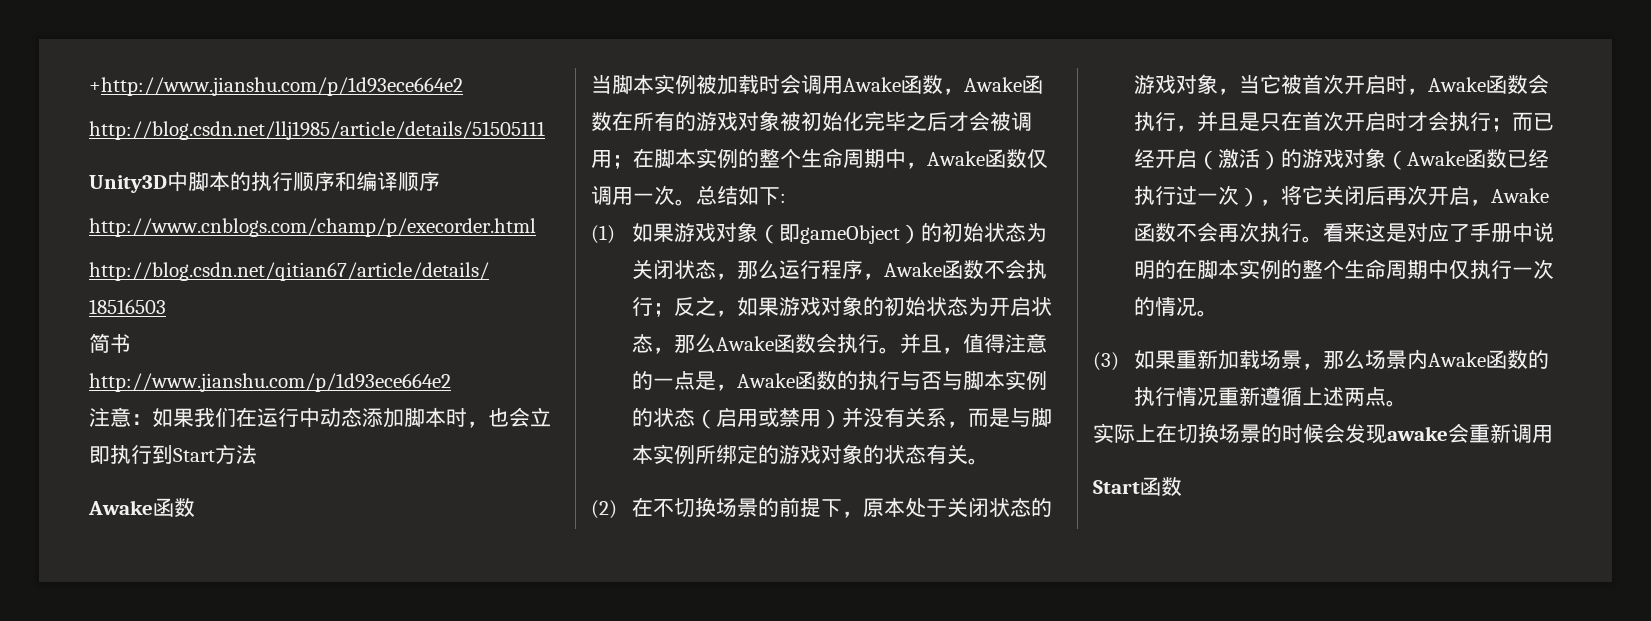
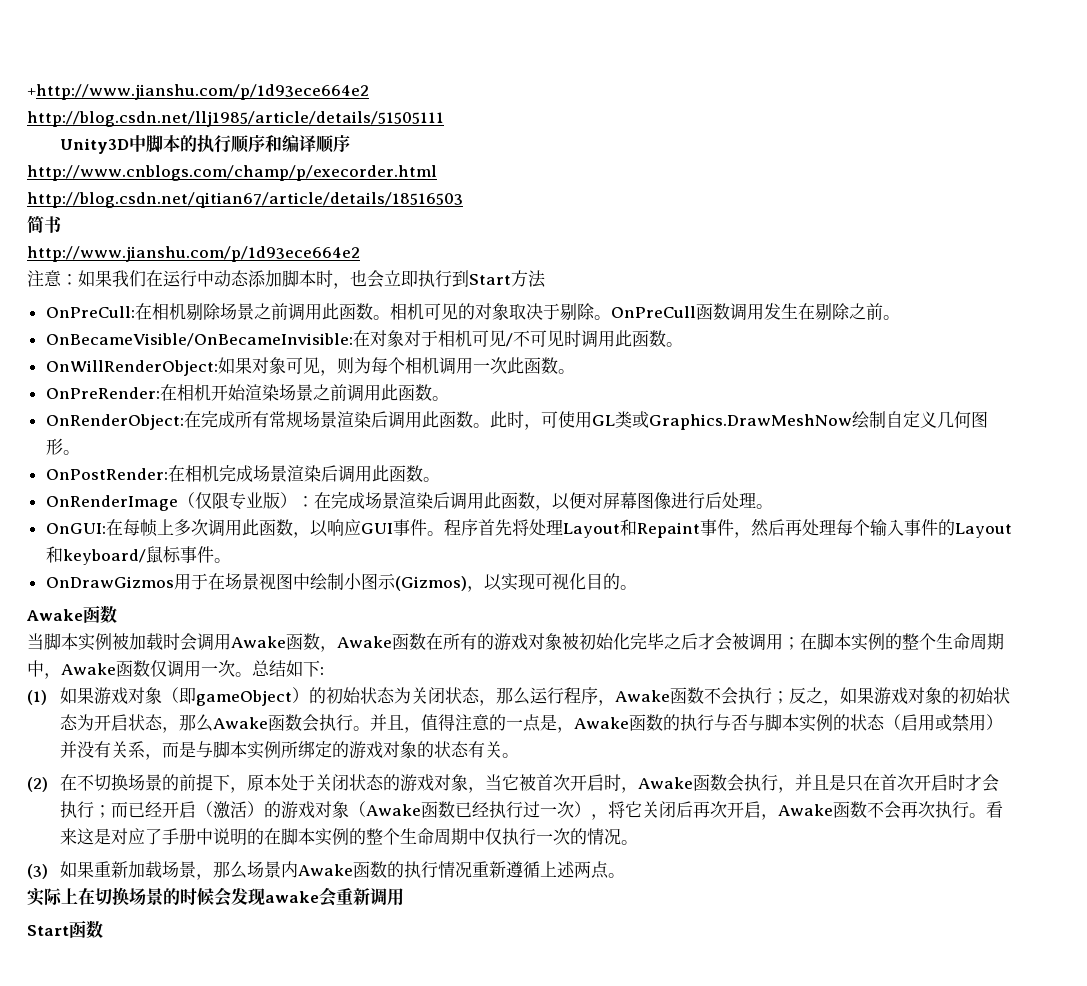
(257, 454) none -> [45,303,900,321] [45,330,683,348] [45,357,575,376] [45,384,449,402] [45,411,988,430] [45,438,80,455] [45,465,440,483] [45,492,773,511] [45,519,1012,538] [45,546,231,565] [45,573,637,592] // OnPreCull:在相机剔除场景之前调用此函数。相机可见的对象取决于剔除。OnPreCull函数调用发生在剔除之前。 // OnBecameVisible/OnBecameInvisible:在对象对于相机可见/不可见时调用此函数。 // OnWillRenderObject:如果对象可见，则为每个相机调用一次此函数。 // OnPreRender:在相机开始渲染场景之前调用此函数。 // OnRenderObject:在完成所有常规场景渲染后调用此函数。此时，可使用GL类或Graphics.DrawMeshNow绘制自定义几何图形。 // OnPostRender:在相机完成场景渲染后调用此函数。 // OnRenderImage（仅限专业版）：在完成场景渲染后调用此函数，以便对屏幕图像进行后处理。 // OnGUI:在每帧上多次调用此函数，以响应GUI事件。程序首先将处理Layout和Repaint事件，然后再处理每个输入事件的Layout和keyboard/鼠标事件。 // OnDrawGizmos用于在场景视图中绘制小图示(Gizmos)，以实现可视化目的。

